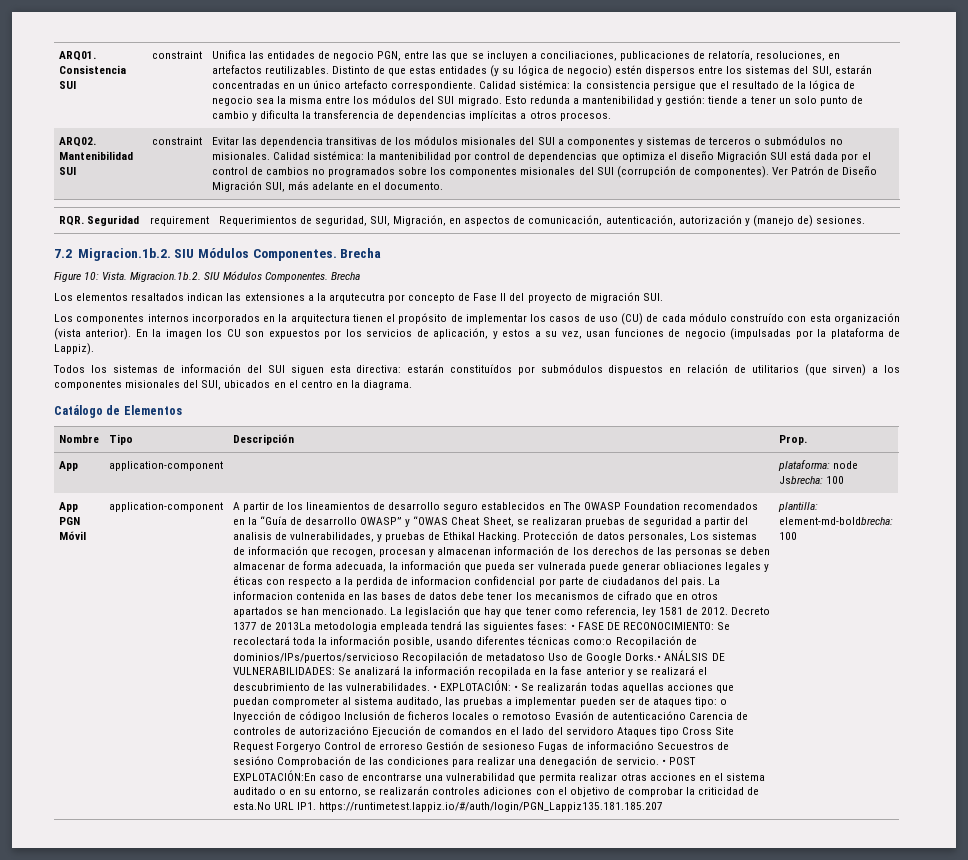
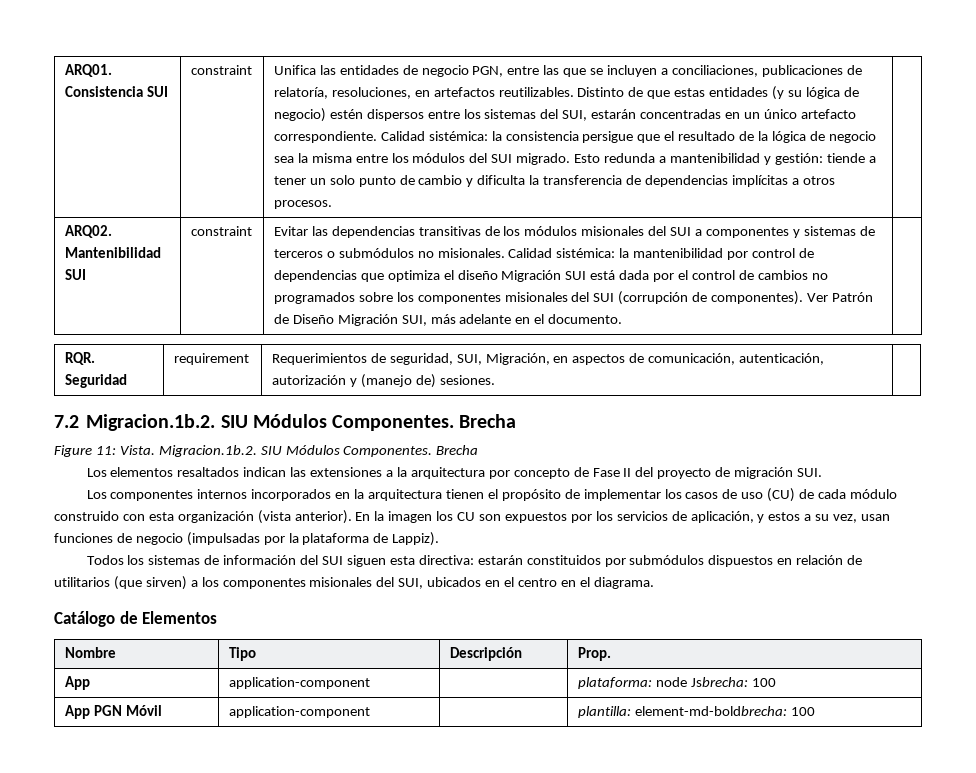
[259,137,323,147] dependencia -> [331,226,415,238] dependencias
[84,272,100,280] 10: -> [95,446,116,455] 11:
[328,293,385,303] arqutecutra -> [410,467,485,479] arquitectura
[730,313,785,322] construído -> [54,511,119,521] construido
[449,364,512,373] constituídos -> [526,555,601,565] constituidos
[350,380,360,388] la -> [579,577,590,587] el
[232,502,758,512] [232,516,749,527] [232,531,757,542] [232,546,771,557] [232,561,770,572] [232,576,721,587] [232,591,719,602] [232,606,771,617] [232,621,730,632] [232,636,697,647] [232,650,725,663] [232,666,707,677] [232,680,734,693] [232,697,728,707] [232,711,748,722] [232,726,735,737] [232,741,729,752] [232,756,696,767] [232,770,765,783] [232,786,760,797] [232,802,663,812] A partir de los lineamientos de desarrollo seguro establecidos en The OWASP Foundation recomendados en la “Guía de desarrollo OWASP” y “OWAS Cheat Sheet, se realizaran pruebas de seguridad a partir del analisis de vulnerabilidades, y pruebas de Ethikal Hacking. Protección de datos personales, Los sistemas de información que recogen, procesan y almacenan información de los derechos de las personas se deben almacenar de forma adecuada, la información que pueda ser vulnerada puede generar obliaciones legales y éticas con respecto a la perdida de informacion confidencial por parte de ciudadanos del pais. La informacion contenida en las bases de datos debe tener los mecanismos de cifrado que en otros apartados se han mencionado. La legislación que hay que tener como referencia, ley 1581 de 2012. Decreto 1377 de 2013La metodologia empleada tendrá las siguientes fases: • FASE DE RECONOCIMIENTO: Se recolectará toda la información posible, usando diferentes técnicas como:o Recopilación de dominios/IPs/puertos/servicioso Recopilación de metadatoso Uso de Google Dorks.• ANÁLSIS DE VULNERABILIDADES: Se analizará la información recopilada en la fase anterior y se realizará el descubrimiento de las vulnerabilidades. • EXPLOTACIÓN: • Se realizarán todas aquellas acciones que puedan comprometer al sistema auditado, las pruebas a implementar pueden ser de ataques tipo: o Inyección de códigoo Inclusión de ficheros locales o remotoso Evasión de autenticacióno Carencia de controles de autorizacióno Ejecución de comandos en el lado del servidoro Ataques tipo Cross Site Request Forgeryo Control de erroreso Gestión de sesioneso Fugas de informacióno Secuestros de sesióno Comprobación de las condiciones para realizar una denegación de servicio. • POST EXPLOTACIÓN:En caso de encontrarse una vulnerabilidad que permita realizar otras acciones en el sistema auditado o en su entorno, se realizarán controles adiciones con el objetivo de comprobar la criticidad de esta.No URL IP1. https://runtimetest.lappiz.io/#/auth/login/PGN_Lappiz135.181.185.207 -> (370, 712) none

